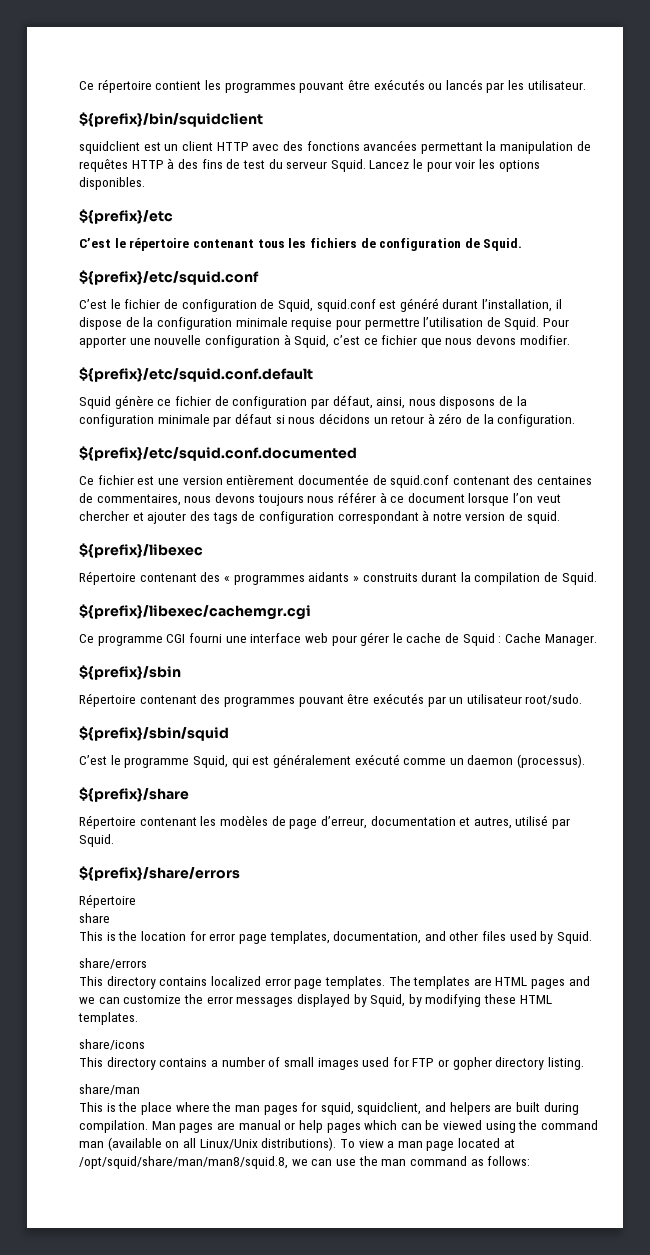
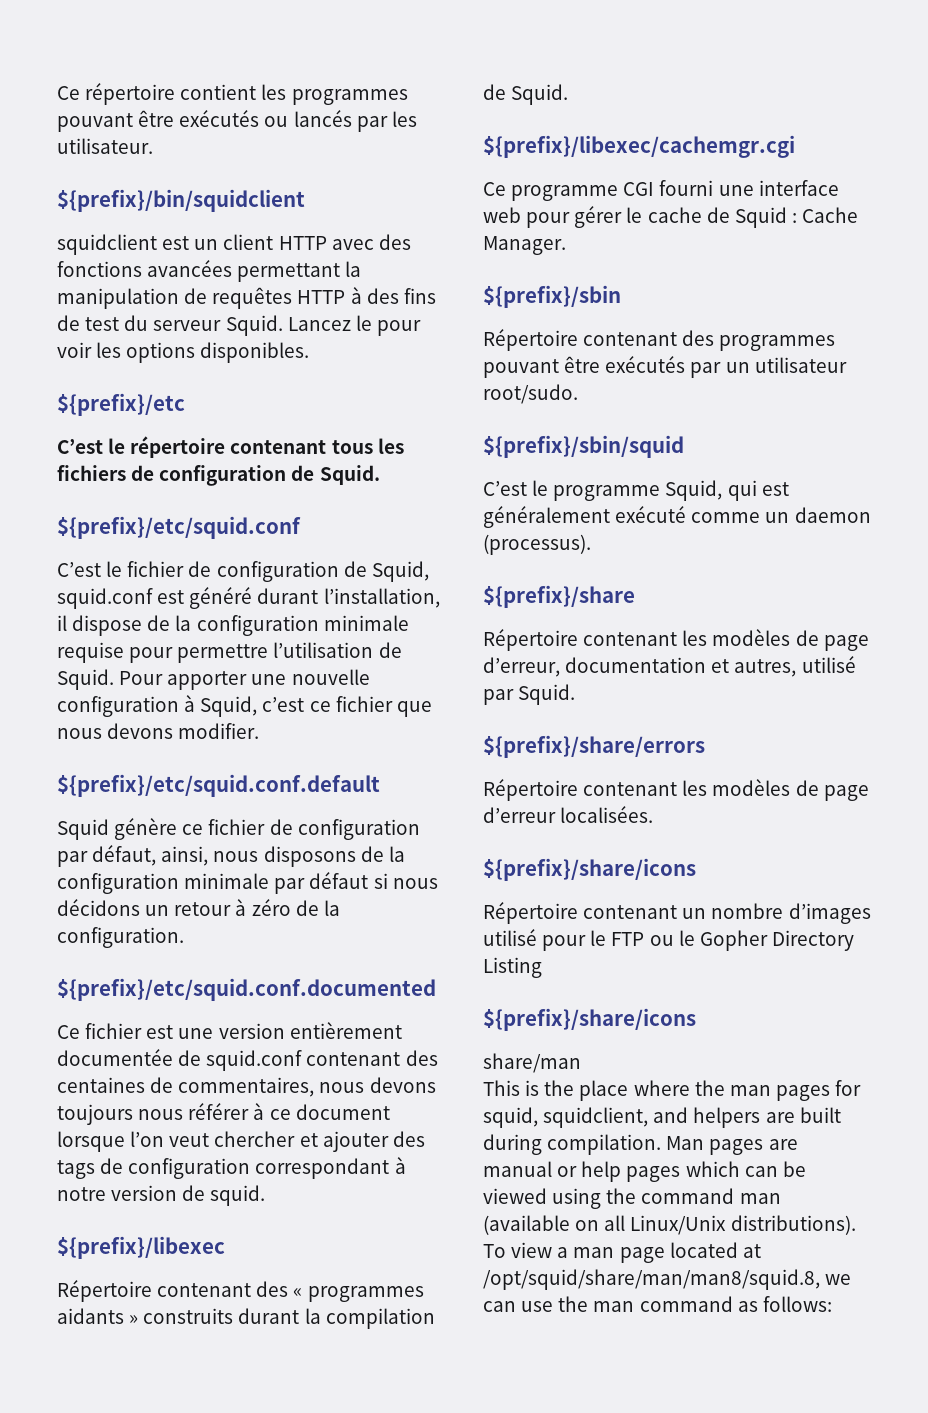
[79,913,110,923] [79,931,593,944] [79,958,147,969] [79,976,590,989] [79,994,552,1007] [78,1012,138,1025] [79,1039,145,1050] [79,1057,585,1070] // share // This is the location for error page templates, documentation, and other files used by Squid. // share/errors // This directory contains localized error page templates. The templates are HTML pages and we can customize the error messages displayed by Squid, by modifying these HTML templates. // share/icons // This directory contains a number of small images used for FTP or gopher directory listing. -> [583,779,869,801] [483,806,654,823] [483,858,696,881] [483,902,871,924] [483,929,854,951] [483,957,542,978] [483,1008,696,1031] contenant les modèles de page d’erreur localisées. // ${prefix}/share/icons // Répertoire contenant un nombre d’images utilisé pour le FTP ou le Gopher Directory Listing // ${prefix}/share/icons

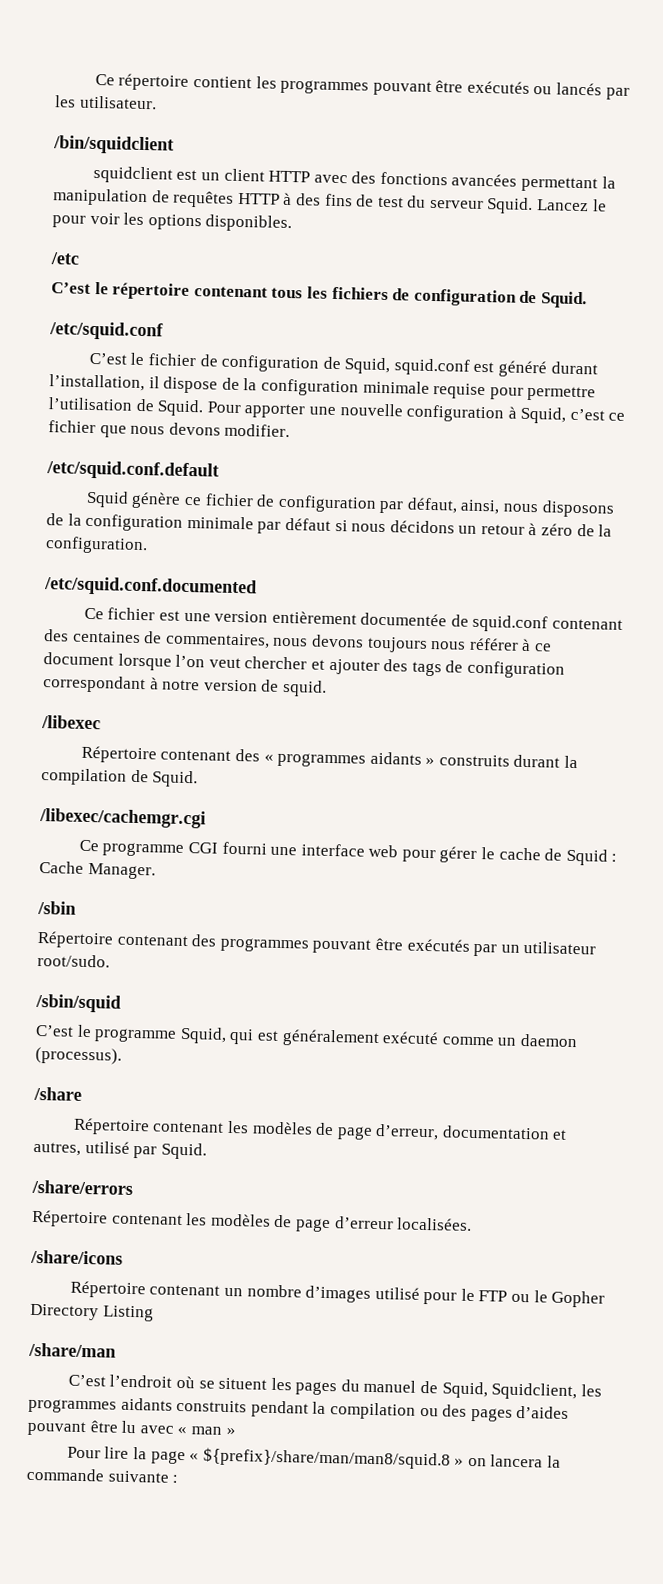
[57,189,305,212] ${prefix}/bin/squidclient -> [53,135,174,155] /bin/squidclient
[57,393,185,416] ${prefix}/etc -> [50,252,80,265] /etc
[57,516,301,539] ${prefix}/etc/squid.conf -> [49,321,164,341] /etc/squid.conf
[57,774,380,797] ${prefix}/etc/squid.conf.default -> [46,460,219,481] /etc/squid.conf.default
[57,978,436,1001] ${prefix}/etc/squid.conf.documented -> [44,576,257,598] /etc/squid.conf.documented
[57,1236,225,1259] ${prefix}/libexec -> [41,715,101,730] /libexec
[483,135,795,158] ${prefix}/libexec/cachemgr.cgi -> [39,807,206,829] /libexec/cachemgr.cgi
[483,285,621,308] ${prefix}/sbin -> [37,900,76,915] /sbin
[483,435,684,458] ${prefix}/sbin/squid -> [35,993,121,1013] /sbin/squid
[483,585,635,608] ${prefix}/share -> [33,1086,82,1101] /share
[483,735,705,758] ${prefix}/share/errors -> [31,1179,133,1195] /share/errors
[483,858,696,881] ${prefix}/share/icons -> [30,1249,123,1265] /share/icons
[483,1008,696,1031] [483,1053,581,1073] [483,1080,862,1101] [483,1107,841,1128] [483,1134,798,1155] [483,1161,806,1182] [483,1188,781,1209] [483,1215,856,1235] [483,1242,761,1263] [483,1269,852,1290] [483,1296,832,1312] ${prefix}/share/icons // share/man // This is the place where the man pages for squid, squidclient, and helpers are built during compilation. Man pages are manual or help pages which can be viewed using the command man (available on all Linux/Unix distributions). To view a man page located at /opt/squid/share/man/man8/squid.8, we can use the man command as follows: -> [28,1342,116,1358] [67,1374,602,1401] [28,1397,570,1422] [27,1420,236,1437] [66,1446,562,1470] [26,1467,179,1484] /share/man // C’est l’endroit où se situent les pages du manuel de Squid, Squidclient, les programmes aidants construits pendant la compilation ou des pages d’aides pouvant être lu avec « man » // Pour lire la page « ${prefix}/share/man/man8/squid.8 » on lancera la commande suivante :

